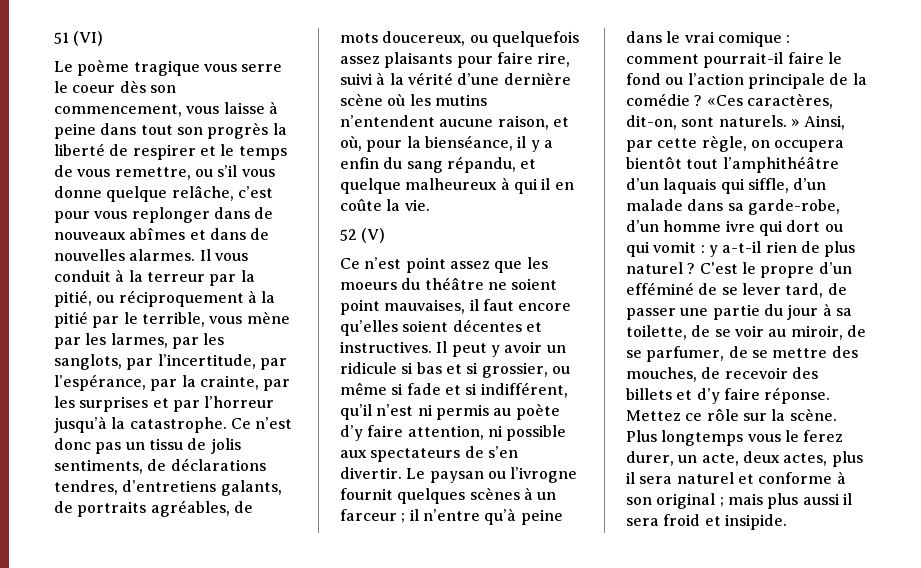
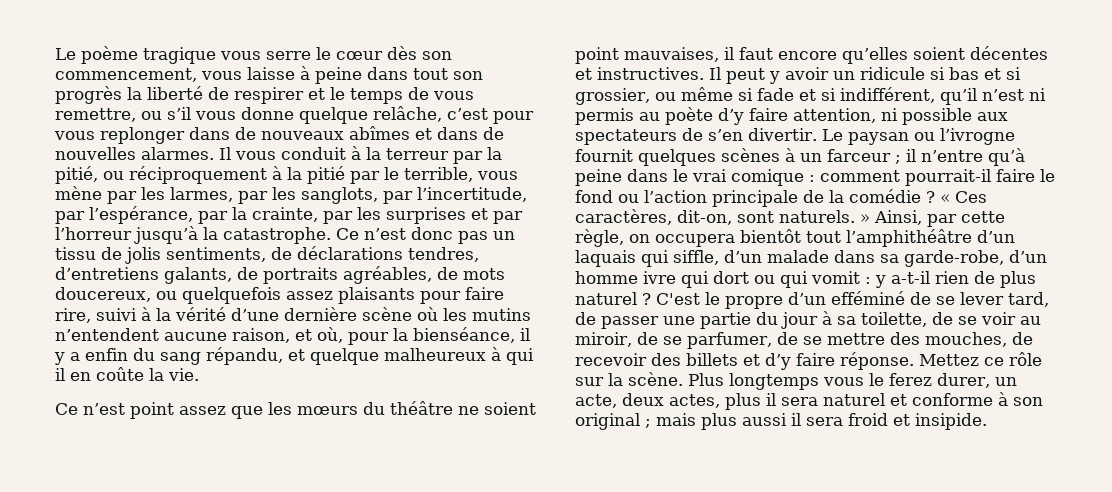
[54,31,104,46] 51 (VI) // -> (55, 54) none
[72,85,116,93] coeur -> [336,51,383,60] cœur
[340,228,386,243] // 52 (V) -> (199, 374) none
[340,282,397,290] moeurs -> [297,406,358,415] mœurs
[706,95,743,106] «Ces -> [940,191,987,203] « Ces

